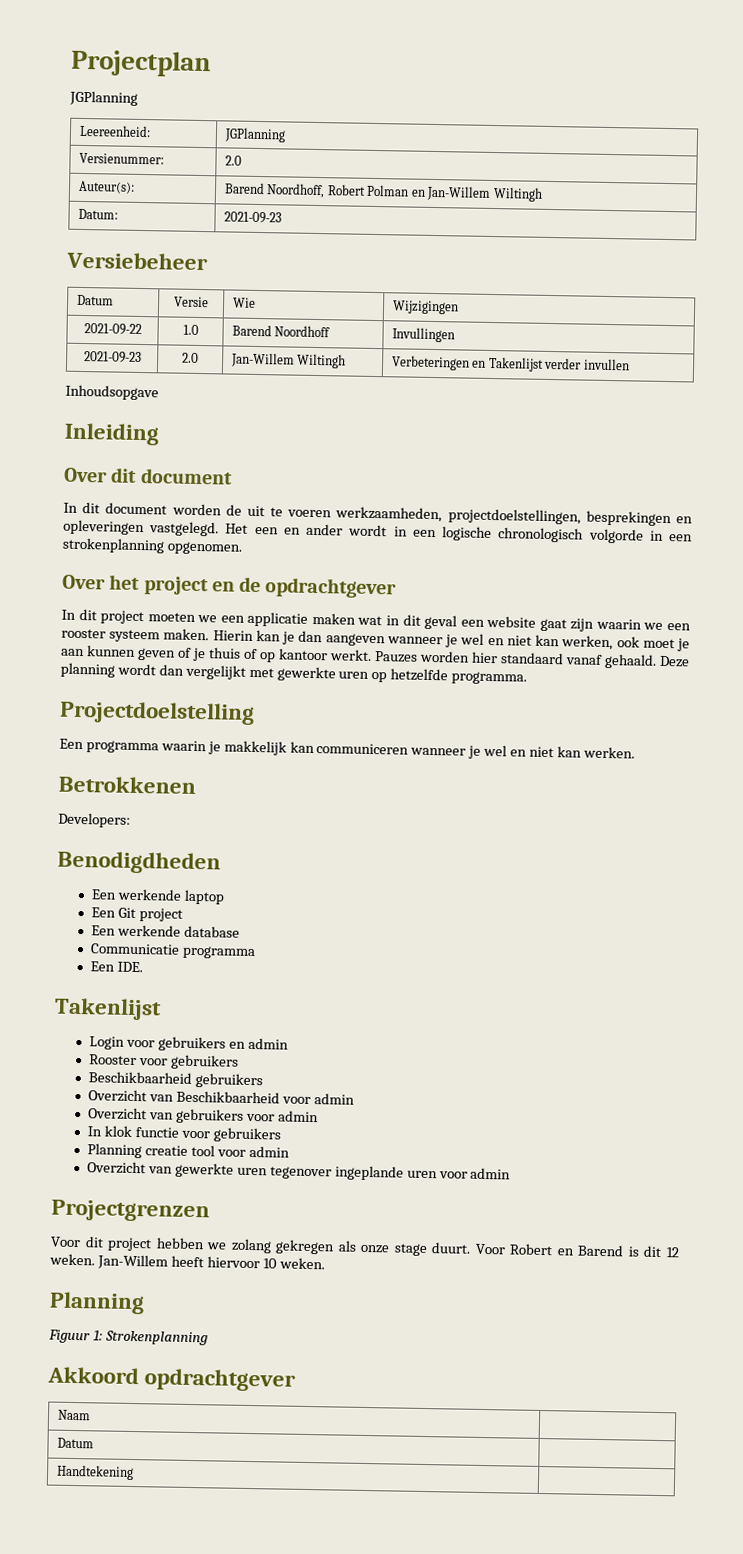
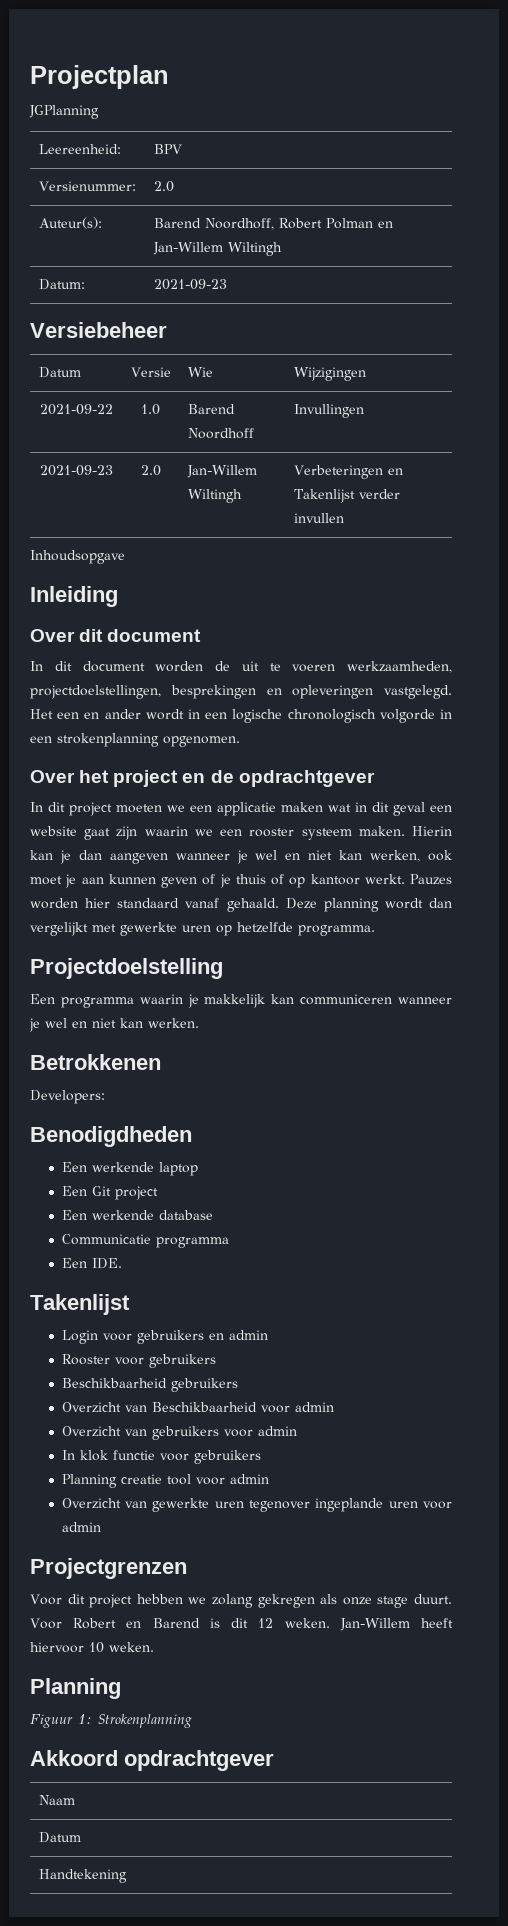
[223,127,286,143] JGPlanning -> [153,144,182,154] BPV

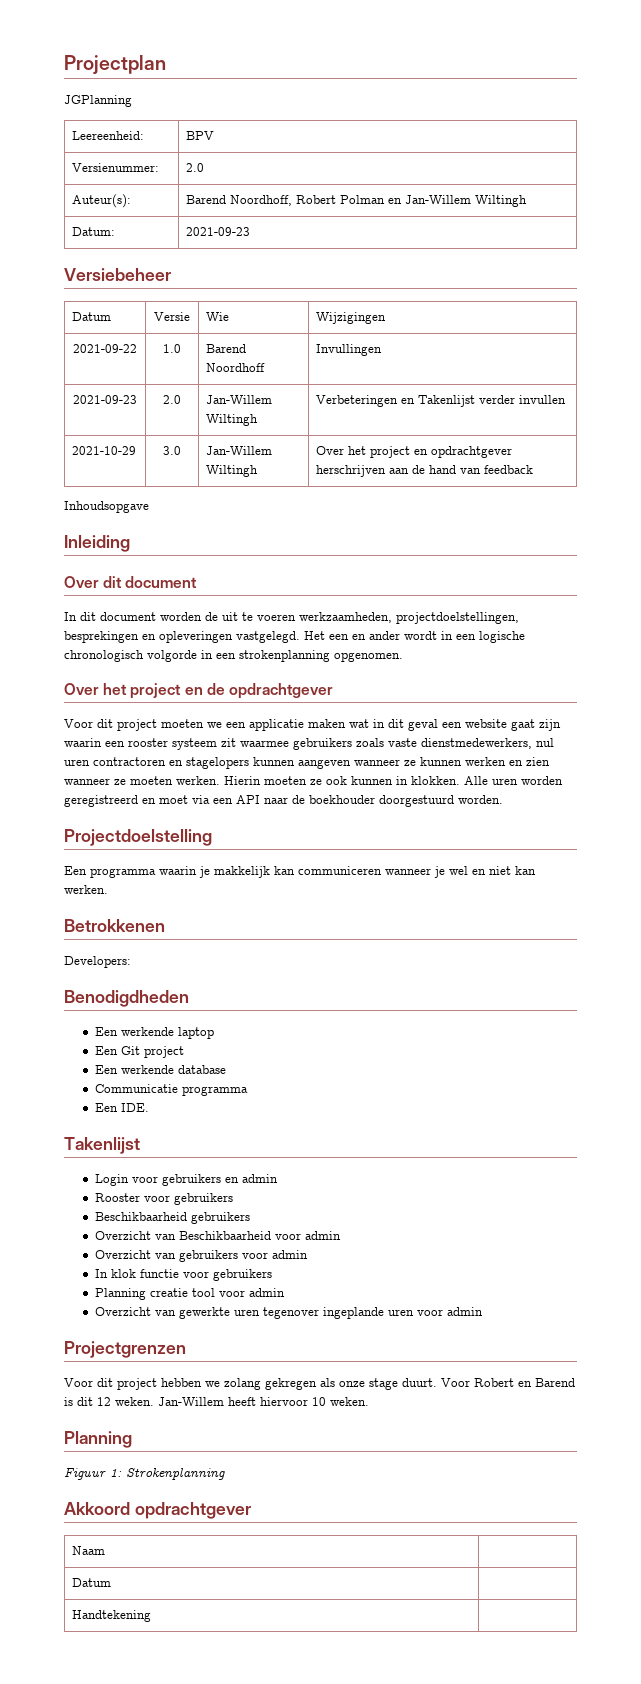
(344, 518) none -> [72,446,137,455] [163,446,181,455] [206,446,273,455] [206,465,259,477] [316,446,513,458] [316,465,534,477] // 2021-10-29 | 3.0 | Jan-Willem Wiltingh | Over het project en opdrachtgever herschrijven aan de hand van feedback
[30,802,43,812] In -> [64,719,93,728] Voor
[194,829,213,836] we -> (102, 742) none
[358,826,453,836] [30,850,453,864] [30,874,452,888] [30,898,452,912] [30,922,375,936] maken. Hierin kan je dan aangeven wanneer je wel en niet kan werken, ook moet je aan kunnen geven of je thuis of op kantoor werkt. Pauzes worden hier standaard vanaf gehaald. Deze planning wordt dan vergelijkt met gewerkte uren op hetzelfde programma. -> [221,738,554,750] [64,757,550,769] [64,776,563,785] [64,795,503,807] zit waarmee gebruikers zoals vaste dienstmedewerkers, nul uren contractoren en stagelopers kunnen aangeven wanneer ze kunnen werken en zien wanneer ze moeten werken. Hierin moeten ze ook kunnen in klokken. Alle uren worden geregistreerd en moet via een API naar de boekhouder doorgestuurd worden.

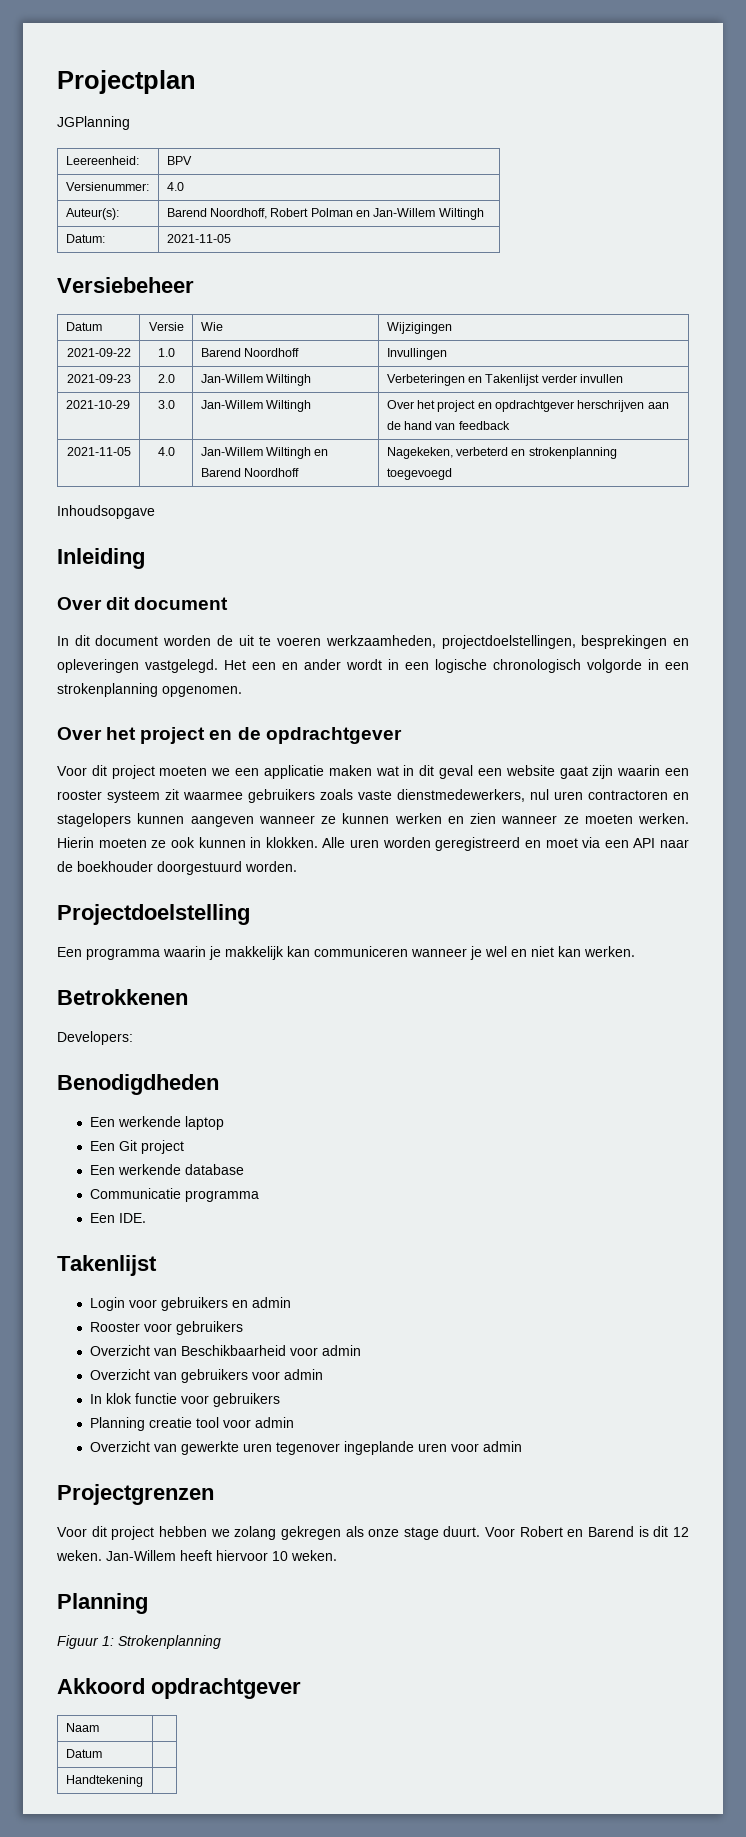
[186,163,205,172] 2.0 -> [166,182,184,191] 4.0
[186,227,251,236] 2021-09-23 -> [166,234,231,243] 2021-11-05
(534, 469) none -> [66,447,131,456] [157,447,175,456] [200,447,329,459] [200,468,299,477] [386,447,617,459] [386,468,452,480] // 2021-11-05 | 4.0 | Jan-Willem Wiltingh en Barend Noordhoff | Nagekeken, verbeterd en strokenplanning toegevoegd
[95,1212,251,1224] // Beschikbaarheid gebruikers -> (243, 1328) none

